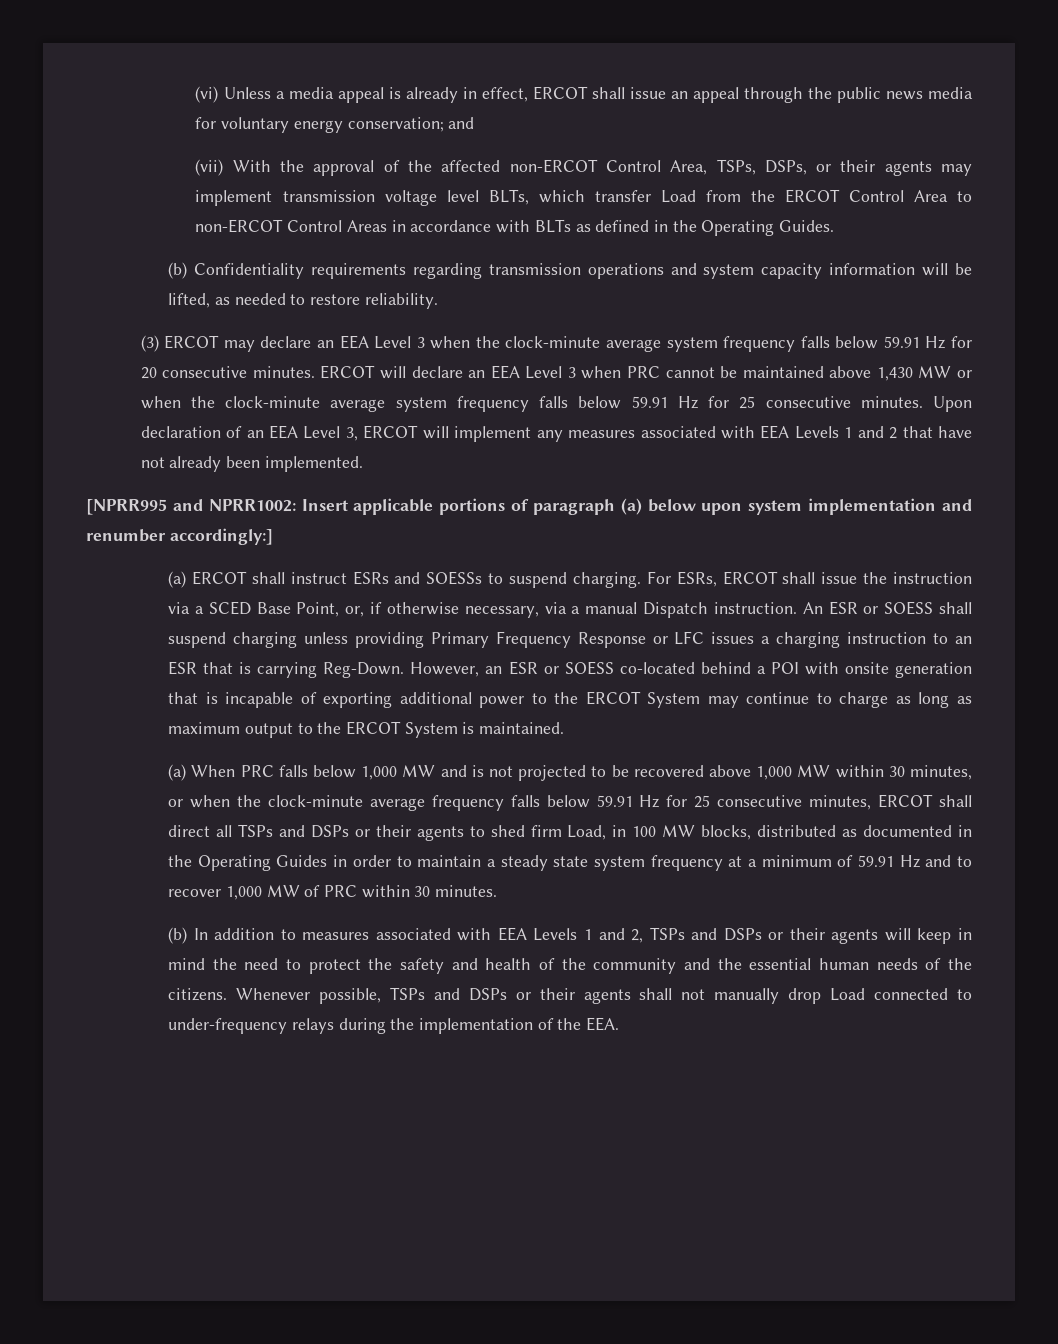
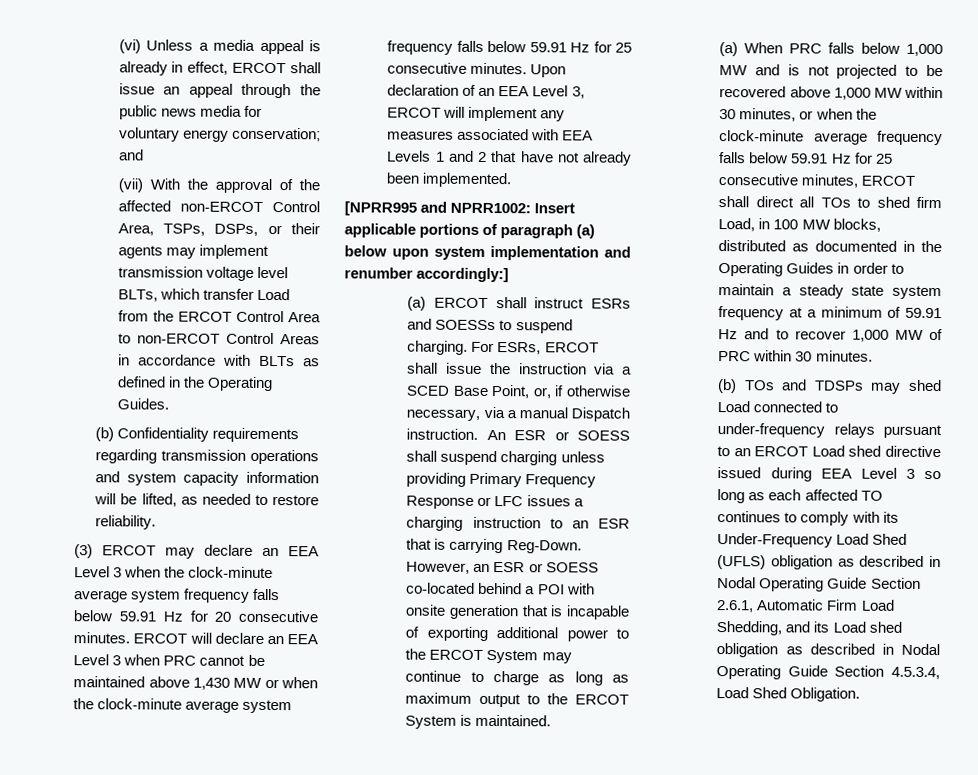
[237,824,464,841] TSPs and DSPs or their agents -> [820,197,851,208] TOs
[193,927,972,944] [168,958,973,974] [168,987,822,1004] In addition to measures associated with EEA Levels 1 and 2, TSPs and DSPs or their agents will keep in mind the need to protect the safety and health of the community and the essential human needs of the citizens. Whenever possible, TSPs and DSPs or their agents shall not manually drop -> [743,379,942,394] TOs and TDSPs may shed
[338,1017,620,1034] during the implementation of the EEA. -> [883,424,942,439] [717,445,941,458] [717,467,941,482] [717,489,883,504] [717,511,899,526] [717,533,908,548] [717,555,941,570] [717,577,921,592] [716,599,895,613] [716,621,902,636] [716,643,940,658] [716,665,940,680] [716,687,861,702] pursuant to an ERCOT Load shed directive issued during EEA Level 3 so long as each affected TO continues to comply with its Under-Frequency Load Shed (UFLS) obligation as described in Nodal Operating Guide Section 2.6.1, Automatic Firm Load Shedding, and its Load shed obligation as described in Nodal Operating Guide Section 4.5.3.4, Load Shed Obligation.

